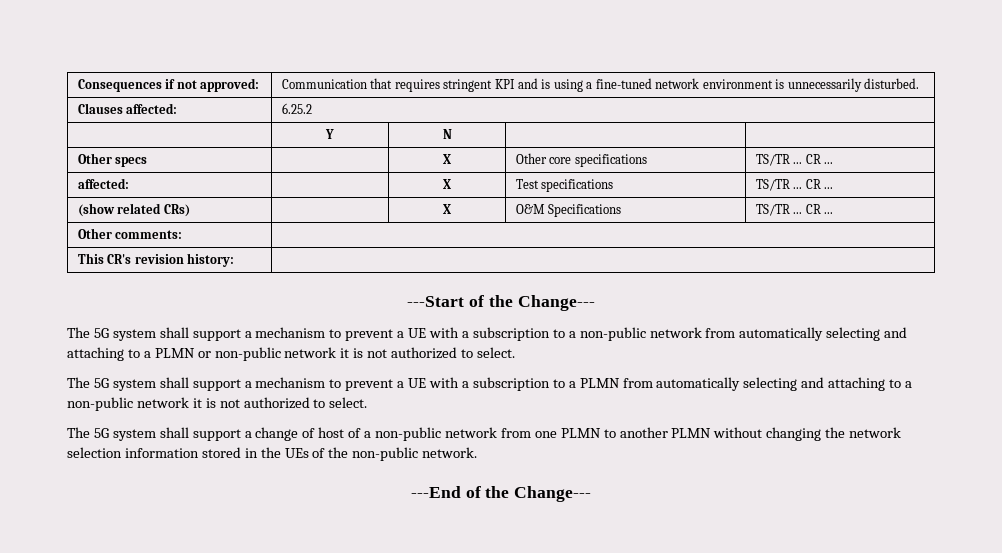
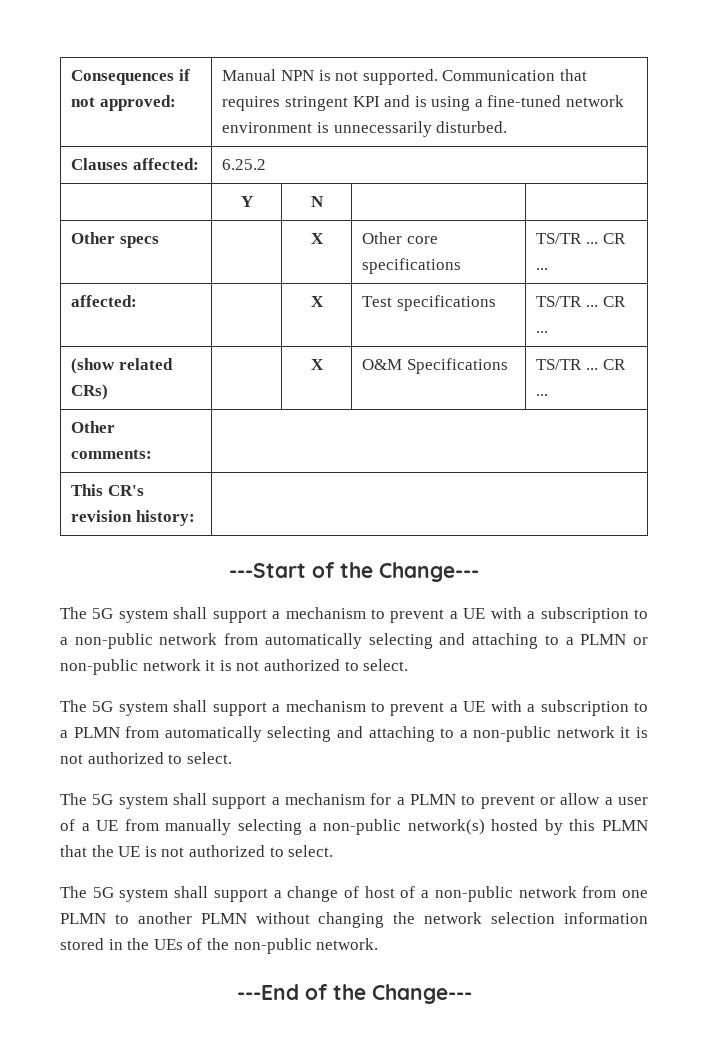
(260, 85) none -> [222,69,438,85] Manual NPN is not supported.
(368, 402) none -> [60,793,648,809] [60,819,648,835] [60,845,334,857] // The 5G system shall support a mechanism for a PLMN to prevent or allow a user of a UE from manually selecting a non-public network(s) hosted by this PLMN that the UE is not authorized to select.

